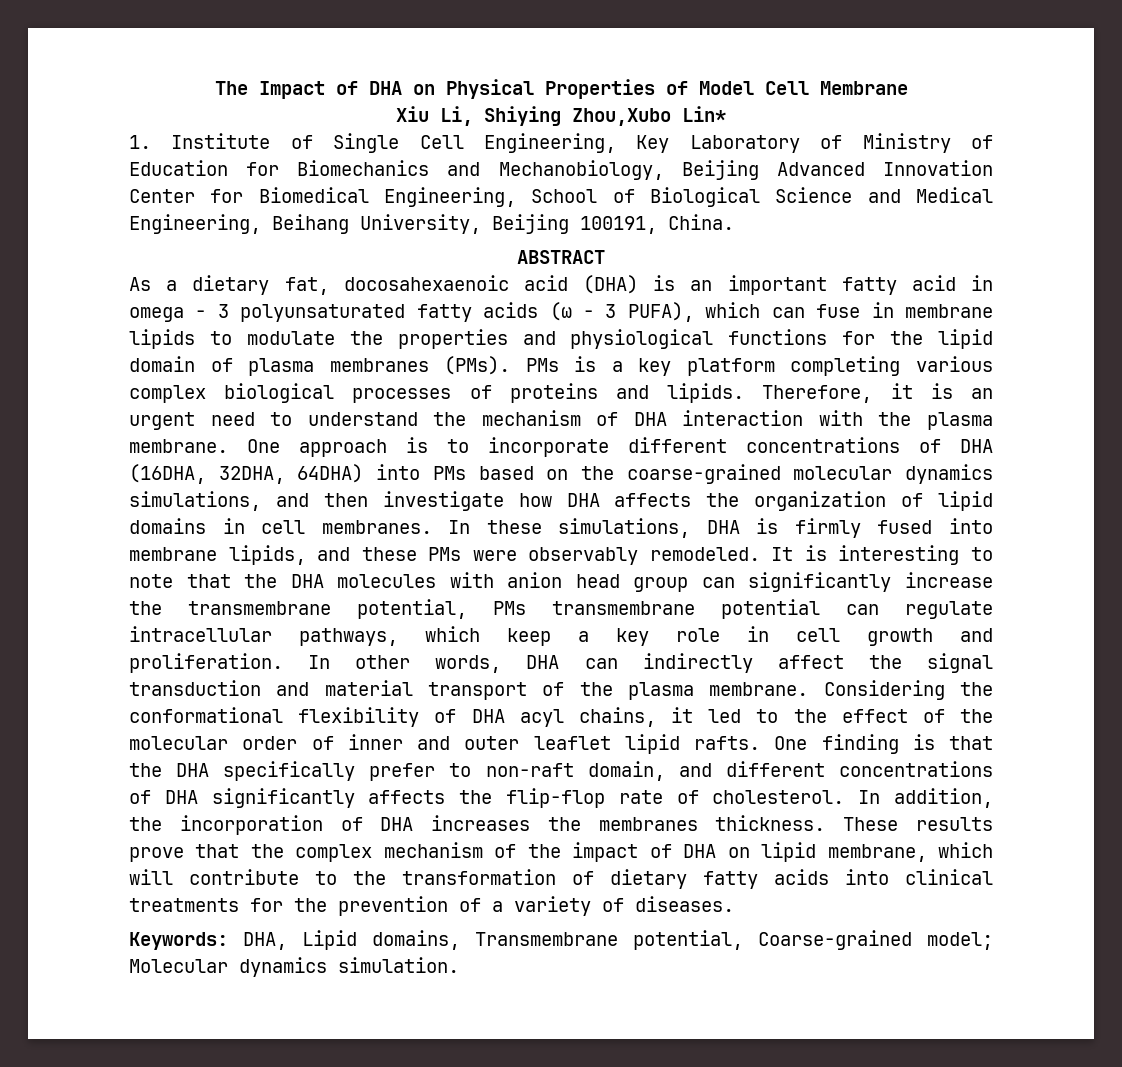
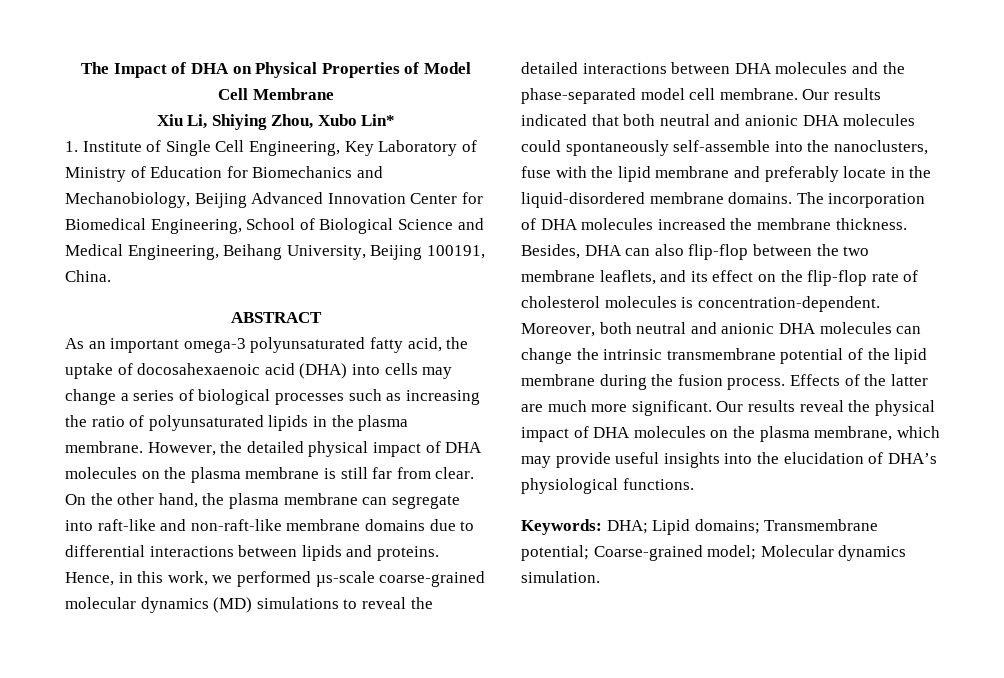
[572,108,671,126] Zhou,Xubo -> [271,114,357,129] Zhou, Xubo
[166,275,993,295] [129,302,994,322] [129,329,993,349] [129,356,993,376] [129,383,994,403] [129,410,993,430] [129,437,993,457] [129,464,993,484] [129,491,993,511] [129,518,993,538] [129,545,993,565] [129,572,993,592] [129,599,993,619] [129,626,993,646] [129,653,993,673] [129,680,994,700] [129,707,993,727] [129,734,993,754] [129,761,993,781] [129,788,993,808] [129,815,994,835] [129,842,993,862] [129,869,993,889] [129,896,734,916] [129,930,743,950] a dietary fat, docosahexaenoic acid (DHA) is an important fatty acid in omega - 3 polyunsaturated fatty acids (ω - 3 PUFA), which can fuse in membrane lipids to modulate the properties and physiological functions for the lipid domain of plasma membranes (PMs). PMs is a key platform completing various complex biological processes of proteins and lipids. Therefore, it is an urgent need to understand the mechanism of DHA interaction with the plasma membrane. One approach is to incorporate different concentrations of DHA (16DHA, 32DHA, 64DHA) into PMs based on the coarse-grained molecular dynamics simulations, and then investigate how DHA affects the organization of lipid domains in cell membranes. In these simulations, DHA is firmly fused into membrane lipids, and these PMs were observably remodeled. It is interesting to note that the DHA molecules with anion head group can significantly increase the transmembrane potential, PMs transmembrane potential can regulate intracellular pathways, which keep a key role in cell growth and proliferation. In other words, DHA can indirectly affect the signal transduction and material transport of the plasma membrane. Considering the conformational flexibility of DHA acyl chains, it led to the effect of the molecular order of inner and outer leaflet lipid rafts. One finding is that the DHA specifically prefer to non-raft domain, and different concentrations of DHA significantly affects the flip-flop rate of cholesterol. In addition, the incorporation of DHA increases the membranes thickness. These results prove that the complex mechanism of the impact of DHA on lipid membrane, which will contribute to the transformation of dietary fatty acids into clinical treatments for the prevention of a variety of diseases. // Keywords: DHA, Lipid domains, Transmembrane potential, -> [88,337,469,353] [65,363,453,379] [65,389,480,405] [65,415,409,431] [65,441,483,457] [65,467,475,483] [65,493,460,509] [65,519,475,531] [65,545,439,561] [65,571,486,587] [65,597,433,613] [521,62,905,74] [521,88,881,104] [521,114,916,126] [521,140,928,156] [521,166,932,182] [521,192,926,208] [521,218,907,230] [521,244,870,260] [521,270,919,286] [521,296,880,312] [521,322,922,337] [521,348,928,364] [521,374,928,390] [521,400,935,416] [521,426,940,442] [521,452,937,468] [521,478,694,494] [521,519,879,535] [521,545,589,561] an important omega-3 polyunsaturated fatty acid, the uptake of docosahexaenoic acid (DHA) into cells may change a series of biological processes such as increasing the ratio of polyunsaturated lipids in the plasma membrane. However, the detailed physical impact of DHA molecules on the plasma membrane is still far from clear. On the other hand, the plasma membrane can segregate into raft-like and non-raft-like membrane domains due to differential interactions between lipids and proteins. Hence, in this work, we performed µs-scale coarse-grained molecular dynamics (MD) simulations to reveal the detailed interactions between DHA molecules and the phase-separated model cell membrane. Our results indicated that both neutral and anionic DHA molecules could spontaneously self-assemble into the nanoclusters, fuse with the lipid membrane and preferably locate in the liquid-disordered membrane domains. The incorporation of DHA molecules increased the membrane thickness. Besides, DHA can also flip-flop between the two membrane leaflets, and its effect on the flip-flop rate of cholesterol molecules is concentration-dependent. Moreover, both neutral and anionic DHA molecules can change the intrinsic transmembrane potential of the lipid membrane during the fusion process. Effects of the latter are much more significant. Our results reveal the physical impact of DHA molecules on the plasma membrane, which may provide useful insights into the elucidation of DHA’s physiological functions. // Keywords: DHA; Lipid domains; Transmembrane potential;

